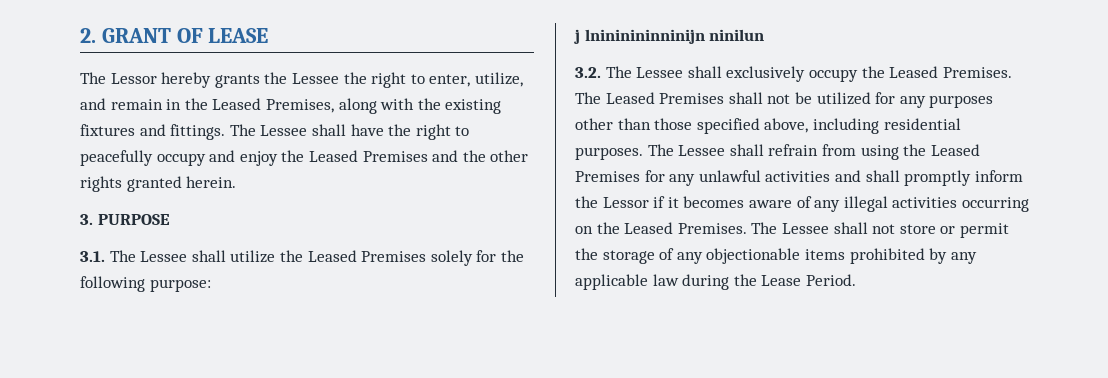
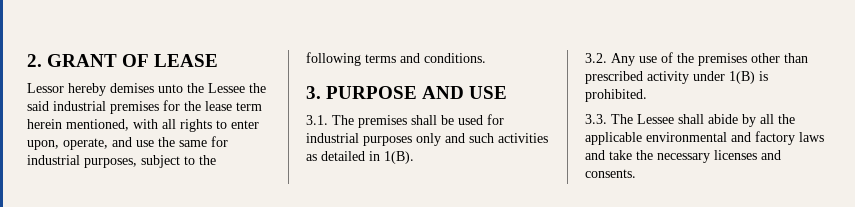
[80,72,106,84] The -> (219, 60) none
[214,74,260,88] grants -> [110,83,183,93] demises unto
[371,72,523,88] [80,98,502,114] [80,124,470,140] [80,150,529,166] [80,176,237,192] [80,214,170,225] [80,250,524,266] [80,276,211,292] [574,29,765,44] [575,66,1012,82] [575,92,994,108] [575,118,961,134] [575,144,980,160] [575,170,1023,186] [575,196,1029,212] [575,222,1009,238] [575,248,977,264] [575,274,856,290] right to enter, utilize, and remain in the Leased Premises, along with the existing fixtures and fittings. The Lessee shall have the right to peacefully occupy and enjoy the Leased Premises and the other rights granted herein. // 3. PURPOSE // 3.1. The Lessee shall utilize the Leased Premises solely for the following purpose: // j lnininininninijn ninilun // 3.2. The Lessee shall exclusively occupy the Leased Premises. The Leased Premises shall not be utilized for any purposes other than those specified above, including residential purposes. The Lessee shall refrain from using the Leased Premises for any unlawful activities and shall promptly inform the Lessor if it becomes aware of any illegal activities occurring on the Leased Premises. The Lessee shall not store or permit the storage of any objectionable items prohibited by any applicable law during the Lease Period. -> [27,100,262,114] [27,119,259,132] [27,136,228,150] [27,155,216,168] [306,52,486,66] [306,86,508,99] [306,114,504,128] [306,133,548,146] [306,151,414,164] [585,52,808,66] [585,71,768,84] [585,89,647,102] [585,114,795,127] [585,131,824,145] [585,150,781,163] [585,169,636,178] said industrial premises for the lease term herein mentioned, with all rights to enter upon, operate, and use the same for industrial purposes, subject to the following terms and conditions. // 3. PURPOSE AND USE // 3.1. The premises shall be used for industrial purposes only and such activities as detailed in 1(B). // 3.2. Any use of the premises other than prescribed activity under 1(B) is prohibited. // 3.3. The Lessee shall abide by all the applicable environmental and factory laws and take the necessary licenses and consents.

